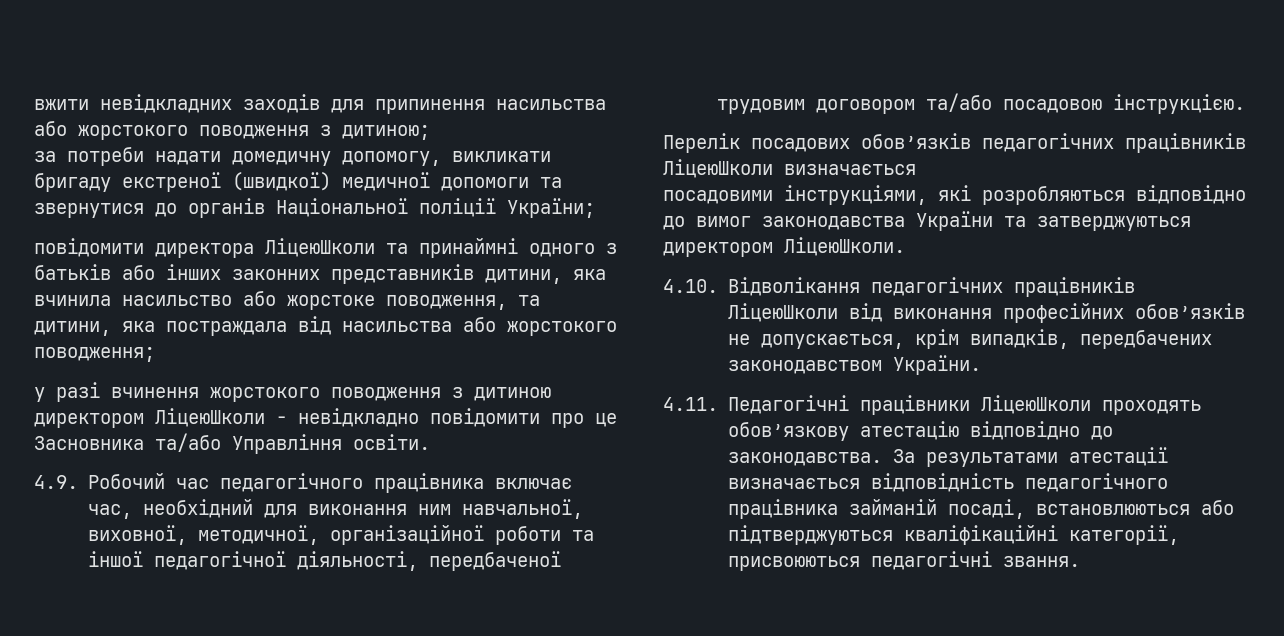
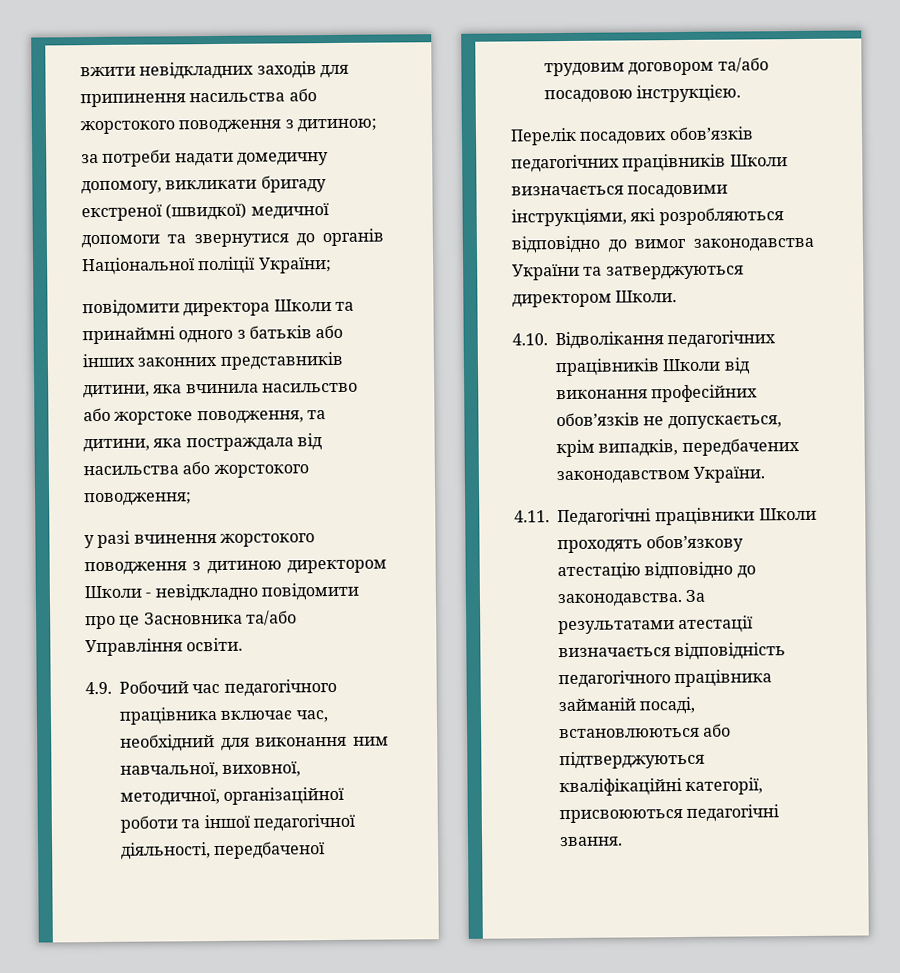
[265,238,375,257] ЛіцеюШколи -> [273,299,332,312] Школи
[155,408,265,427] ЛіцеюШколи -> [84,585,142,599] Школи
[663,159,916,178] ЛіцеюШколи визначається // -> [729,154,788,167] [511,185,624,196] Школи визначається
[784,237,905,256] ЛіцеюШколи. -> [615,290,678,303] Школи.
[727,303,838,322] ЛіцеюШколи -> [662,358,722,372] Школи
[980,395,1091,414] ЛіцеюШколи -> [759,507,817,521] Школи

